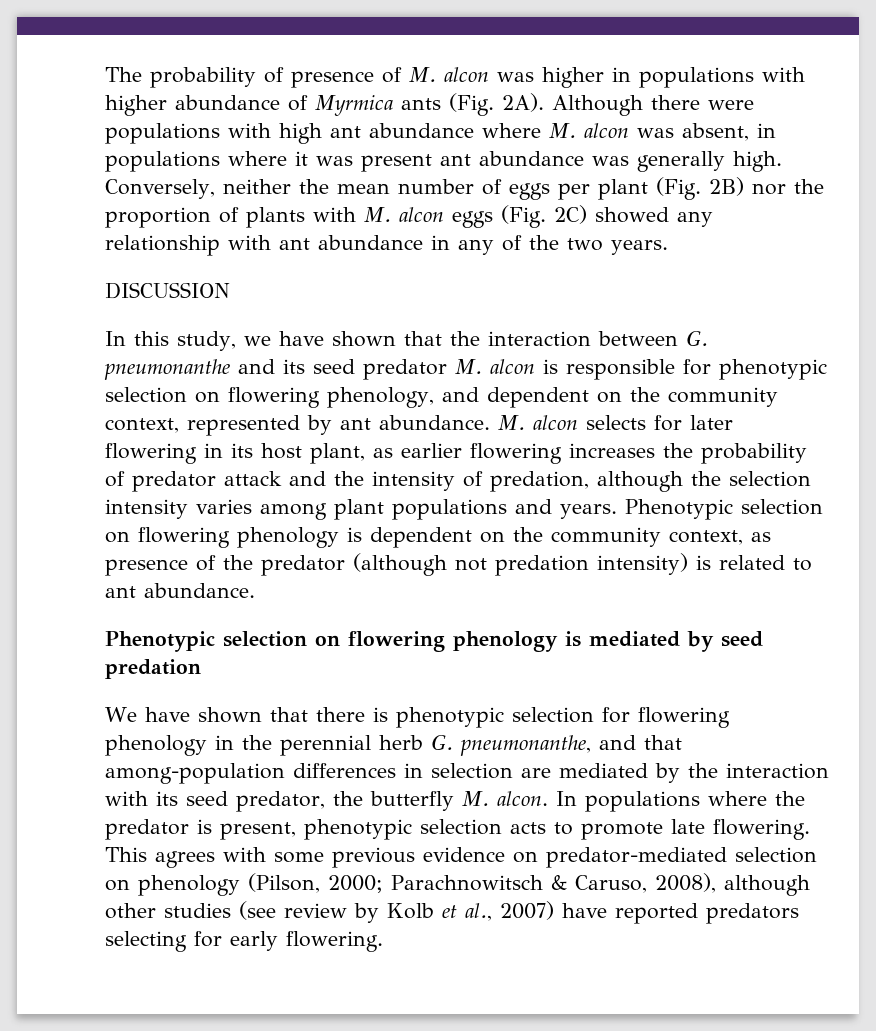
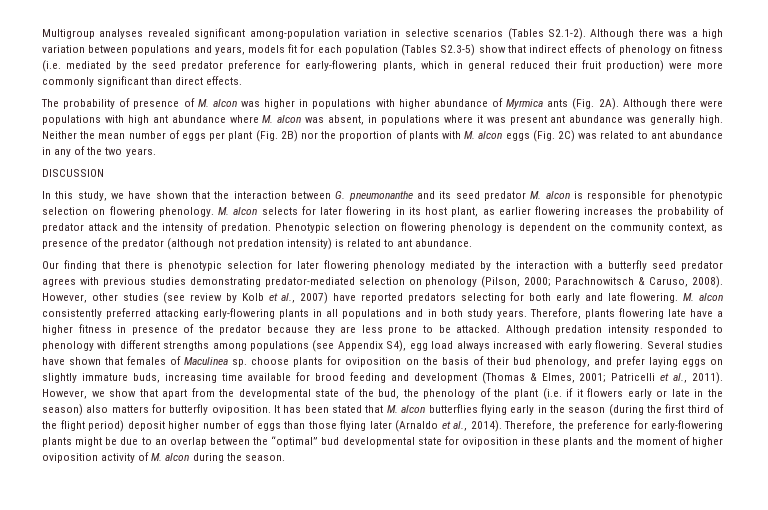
(105, 74) none -> [42,28,723,40] [42,44,724,56] [42,60,723,72] [42,76,243,87] Multigroup analyses revealed significant among-population variation in selective scenarios (Tables S2.1-2). Although there was a high variation between populations and years, models fit for each population (Tables S2.3-5) show that indirect effects of phenology on fitness (i.e. mediated by the seed predator preference for early-flowering plants, which in general reduced their fruit production) were more commonly significant than direct effects. //
[105,179,291,199] Conversely, neither -> [42,131,77,139] Neither
[595,207,713,227] [105,235,271,256] showed any relationship with -> [578,131,648,139] was related to
[327,387,778,408] [105,415,490,436] phenology, and dependent on the community context, represented by ant abundance. -> [158,207,214,217] phenology.
[490,471,811,492] [105,499,617,520] predation, although the selection intensity varies among plant populations and years. -> [221,223,271,233] predation.
[105,631,763,652] [105,659,201,679] [105,707,262,723] Phenotypic selection on flowering phenology is mediated by seed predation // We have shown -> [42,260,97,271] Our finding
[637,707,730,728] [105,734,682,756] [105,763,551,784] flowering phenology in the perennial herb G. pneumonanthe, and that among-population differences in selection are -> [296,260,426,271] later flowering phenology
[156,791,805,812] [105,819,810,840] [105,847,538,868] its seed predator, the butterfly M. alcon. In populations where the predator is present, phenotypic selection acts to promote late flowering. This agrees with some previous evidence on -> [597,260,724,271] [42,277,261,287] a butterfly seed predator agrees with previous studies demonstrating
[654,873,810,896] 2008), although -> [692,276,724,288] [42,293,87,303] 2008). However,
[230,931,383,952] early flowering. -> [529,292,724,303] [42,308,723,319] [42,324,723,335] [42,340,723,352] [42,356,723,367] [42,372,723,384] [42,388,723,400] [42,404,724,416] [42,420,723,432] [42,436,723,447] [42,452,285,463] both early and late flowering. M. alcon consistently preferred attacking early-flowering plants in all populations and in both study years. Therefore, plants flowering late have a higher fitness in presence of the predator because they are less prone to be attacked. Although predation intensity responded to phenology with different strengths among populations (see Appendix S4), egg load always increased with early flowering. Several studies have shown that females of Maculinea sp. choose plants for oviposition on the basis of their bud phenology, and prefer laying eggs on slightly immature buds, increasing time available for brood feeding and development (Thomas & Elmes, 2001; Patricelli et al., 2011). However, we show that apart from the developmental state of the bud, the phenology of the plant (i.e. if it flowers early or late in the season) also matters for butterfly oviposition. It has been stated that M. alcon butterflies flying early in the season (during the first third of the flight period) deposit higher number of eggs than those flying later (Arnaldo et al., 2014). Therefore, the preference for early-flowering plants might be due to an overlap between the “optimal” bud developmental state for oviposition in these plants and the moment of higher oviposition activity of M. alcon during the season.

